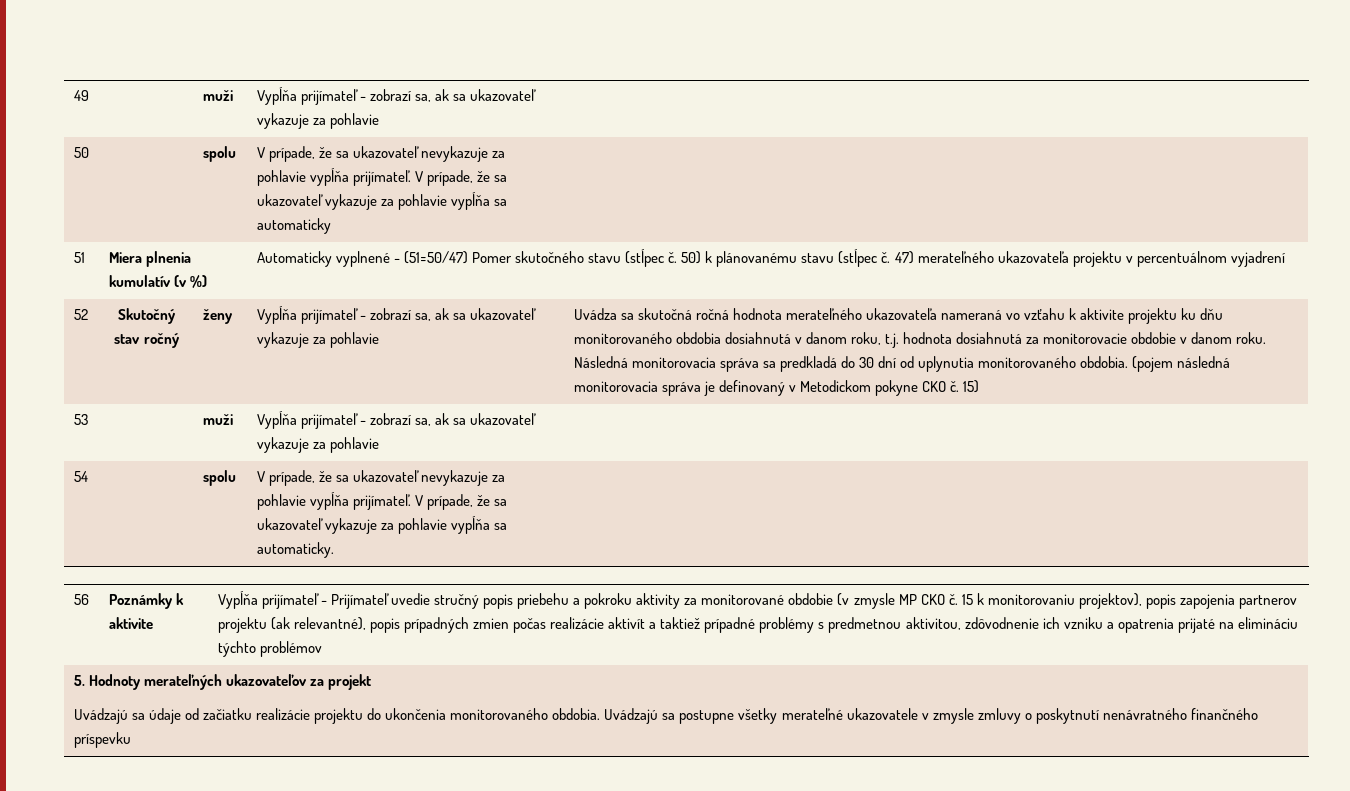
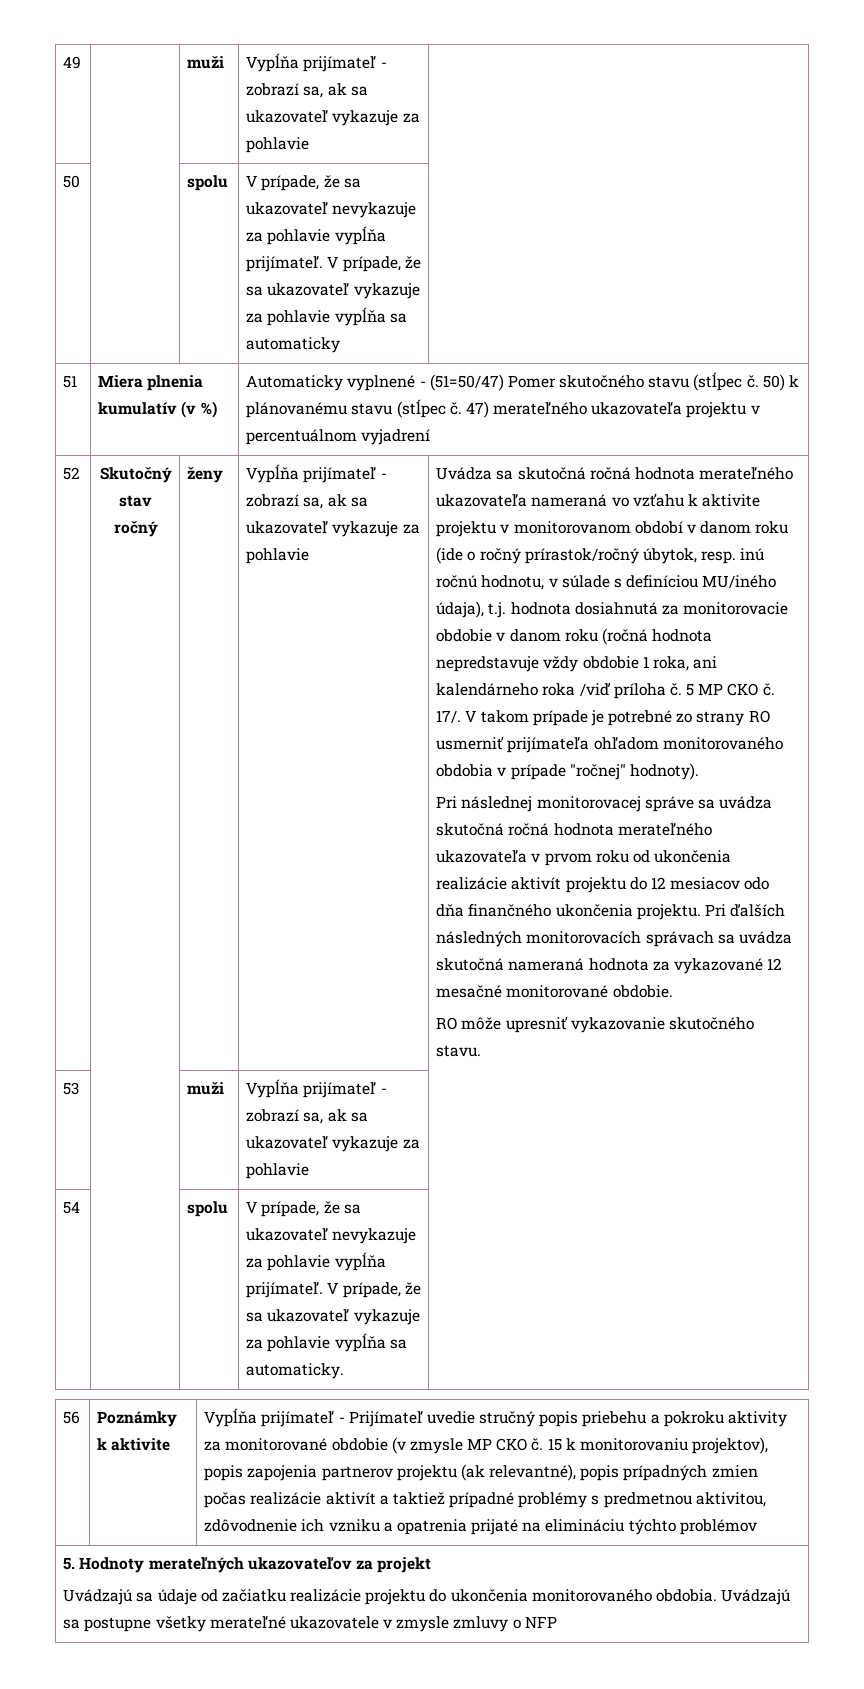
[1181,308,1224,320] [573,332,882,345] ku dňu monitorovaného obdobia dosiahnutá v danom roku, -> [500,521,789,534] [436,547,765,564] [436,575,777,590] [436,601,485,618] v monitorovanom období v danom roku (ide o ročný prírastok/ročný úbytok, resp. inú ročnú hodnotu, v súlade s definíciou MU/iného údaja),
[1236,332,1267,344] [573,356,1231,372] [573,380,980,396] roku. Následná monitorovacia správa sa predkladá do 30 dní od uplynutia monitorovaného obdobia. (pojem následná monitorovacia správa je definovaný v Metodickom pokyne CKO č. 15) -> [564,628,713,645] [436,656,718,672] [436,683,775,699] [436,710,770,726] [436,736,783,753] [436,763,699,780] [436,796,773,812] [436,823,712,836] [436,850,732,866] [436,877,770,893] [436,904,786,920] [436,931,792,947] [436,958,783,974] [436,985,673,998] [436,1016,754,1033] [436,1045,482,1057] roku (ročná hodnota nepredstavuje vždy obdobie 1 roka, ani kalendárneho roka /viď príloha č. 5 MP CKO č. 17/. V takom prípade je potrebné zo strany RO usmerniť prijímateľa ohľadom monitorovaného obdobia v prípade "ročnej" hodnoty). // Pri následnej monitorovacej správe sa uvádza skutočná ročná hodnota merateľného ukazovateľa v prvom roku od ukončenia realizácie aktivít projektu do 12 mesiacov odo dňa finančného ukončenia projektu. Pri ďalších následných monitorovacích správach sa uvádza skutočná nameraná hodnota za vykazované 12 mesačné monitorované obdobie. // RO môže upresniť vykazovanie skutočného stavu.
[1035,708,1258,724] [73,732,131,748] poskytnutí nenávratného finančného príspevku -> [524,1616,557,1628] NFP

